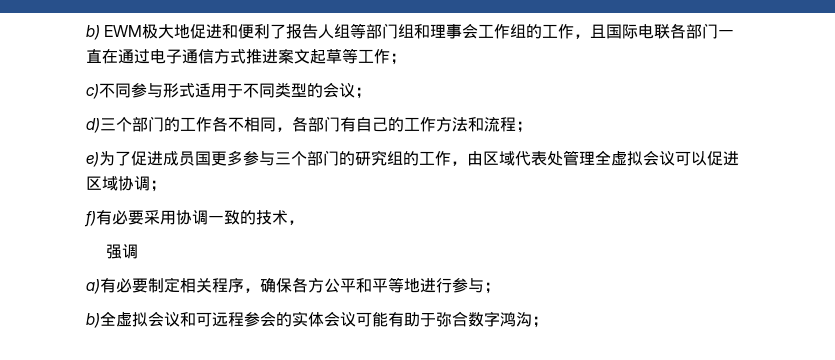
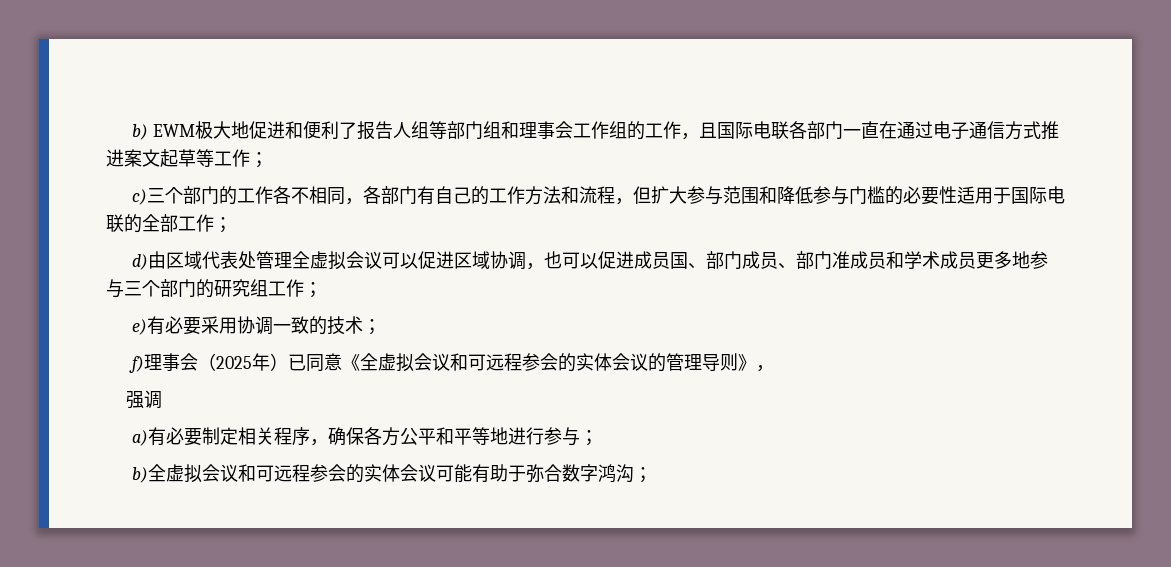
[99,82,371,99] [86,118,100,133] 不同参与形式适用于不同类型的会议； // d) -> (147, 197) none
[516,121,532,133] [86,150,467,167] ； // e)为了促进成员国更多参与三个部门的研究组的工作， -> [614,186,1065,205] [106,214,232,233] [131,254,148,270] ，但扩大参与范围和降低参与门槛的必要性适用于国际电联的全部工作； // d)
[150,180,166,192] [84,211,96,227] ； // f) -> [525,251,1048,270] [106,279,322,298] [131,319,147,335] ，也可以促进成员国、部门成员、部门准成员和学术成员更多地参与三个部门的研究组工作； // e)
(288, 217) none -> [362,319,381,335] [128,353,756,373] ； // f)理事会（2025年）已同意《全虚拟会议和可远程参会的实体会议的管理导则》

